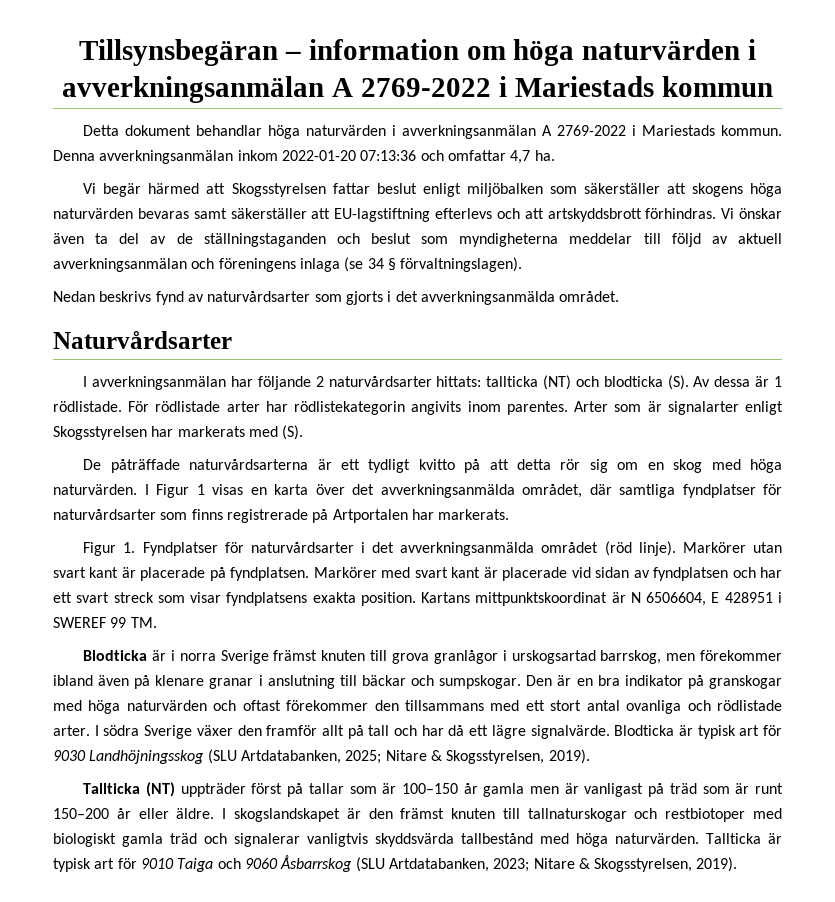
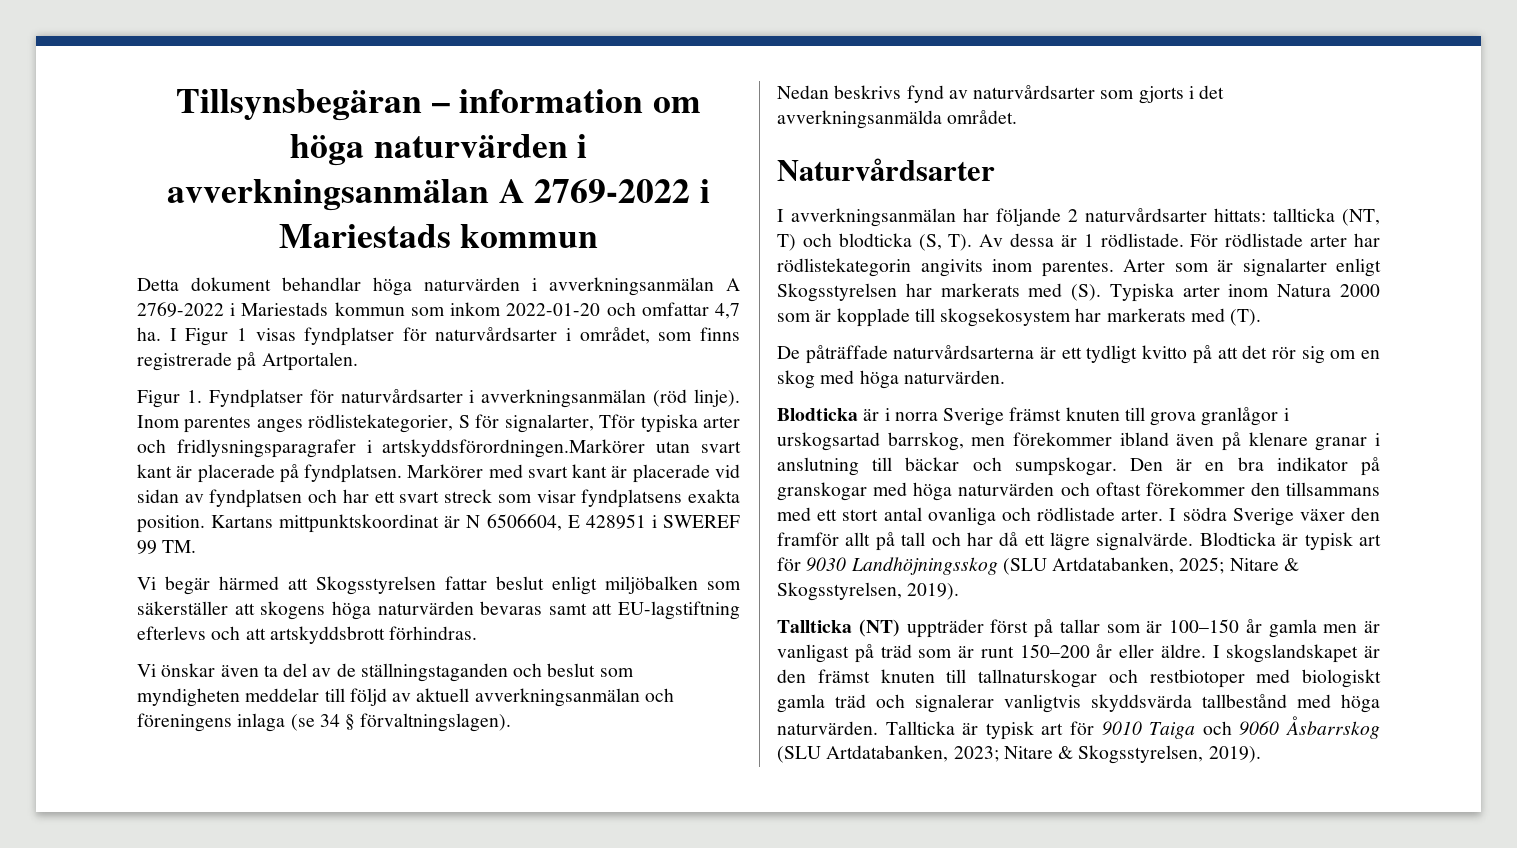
[720,125,782,136] [53,150,234,164] kommun. Denna avverkningsanmälan -> [334,302,445,316] kommun som
[360,150,417,161] 07:13:36 -> (601, 309) none
[83,183,783,197] [53,208,783,222] [53,233,782,247] [53,257,523,272] [53,291,620,305] [53,330,232,349] [83,375,782,390] [53,401,784,415] [53,425,304,440] [83,459,783,473] [53,484,675,498] // Vi begär härmed att Skogsstyrelsen fattar beslut enligt miljöbalken som säkerställer att skogens höga naturvärden bevaras samt säkerställer att EU-lagstiftning efterlevs och att artskyddsbrott förhindras. Vi önskar även ta del av de ställningstaganden och beslut som myndigheterna meddelar till följd av aktuell avverkningsanmälan och föreningens inlaga (se 34 § förvaltningslagen). // Nedan beskrivs fynd av naturvårdsarter som gjorts i det avverkningsanmälda området. // Naturvårdsarter // I avverkningsanmälan har följande 2 naturvårdsarter hittats: tallticka (NT) och blodticka (S). Av dessa är 1 rödlistade. För rödlistade arter har rödlistekategorin angivits inom parentes. Arter som är signalarter enligt Skogsstyrelsen har markerats med (S). // De påträffade naturvårdsarterna är ett tydligt kvitto på att detta rör sig om en skog med höga naturvärden. I Figur 1 visas en karta över det avverkningsanmälda området, där samtliga -> [169,328,296,346] I Figur 1 visas
(156, 514) none -> [566,327,650,344] i området,
[332,509,510,523] Artportalen har markerats. -> [261,352,358,371] Artportalen.
[372,541,746,556] det avverkningsanmälda området (röd linje). Markörer -> [481,389,740,408] [137,414,741,433] [137,439,646,458] avverkningsanmälan (röd linje). Inom parentes anges rödlistekategorier, S för signalarter, Tför typiska arter och fridlysningsparagrafer i artskyddsförordningen.Markörer
(157, 622) none -> [137,576,741,595] [137,601,740,620] [137,626,478,644] [137,663,634,682] [137,688,674,707] [137,713,512,732] [777,85,1225,104] [777,110,1018,129] [777,158,995,181] [777,208,1380,227] [777,233,1380,251] [777,258,1381,277] [777,283,1380,302] [777,308,1262,327] [777,345,1380,364] [777,370,1005,389] // Vi begär härmed att Skogsstyrelsen fattar beslut enligt miljöbalken som säkerställer att skogens höga naturvärden bevaras samt att EU-lagstiftning efterlevs och att artskyddsbrott förhindras. // Vi önskar även ta del av de ställningstaganden och beslut som myndigheten meddelar till följd av aktuell avverkningsanmälan och föreningens inlaga (se 34 § förvaltningslagen). // Nedan beskrivs fynd av naturvårdsarter som gjorts i det avverkningsanmälda området. // Naturvårdsarter // I avverkningsanmälan har följande 2 naturvårdsarter hittats: tallticka (NT, T) och blodticka (S, T). Av dessa är 1 rödlistade. För rödlistade arter har rödlistekategorin angivits inom parentes. Arter som är signalarter enligt Skogsstyrelsen har markerats med (S). Typiska arter inom Natura 2000 som är kopplade till skogsekosystem har markerats med (T). // De påträffade naturvårdsarterna är ett tydligt kvitto på att det rör sig om en skog med höga naturvärden.

